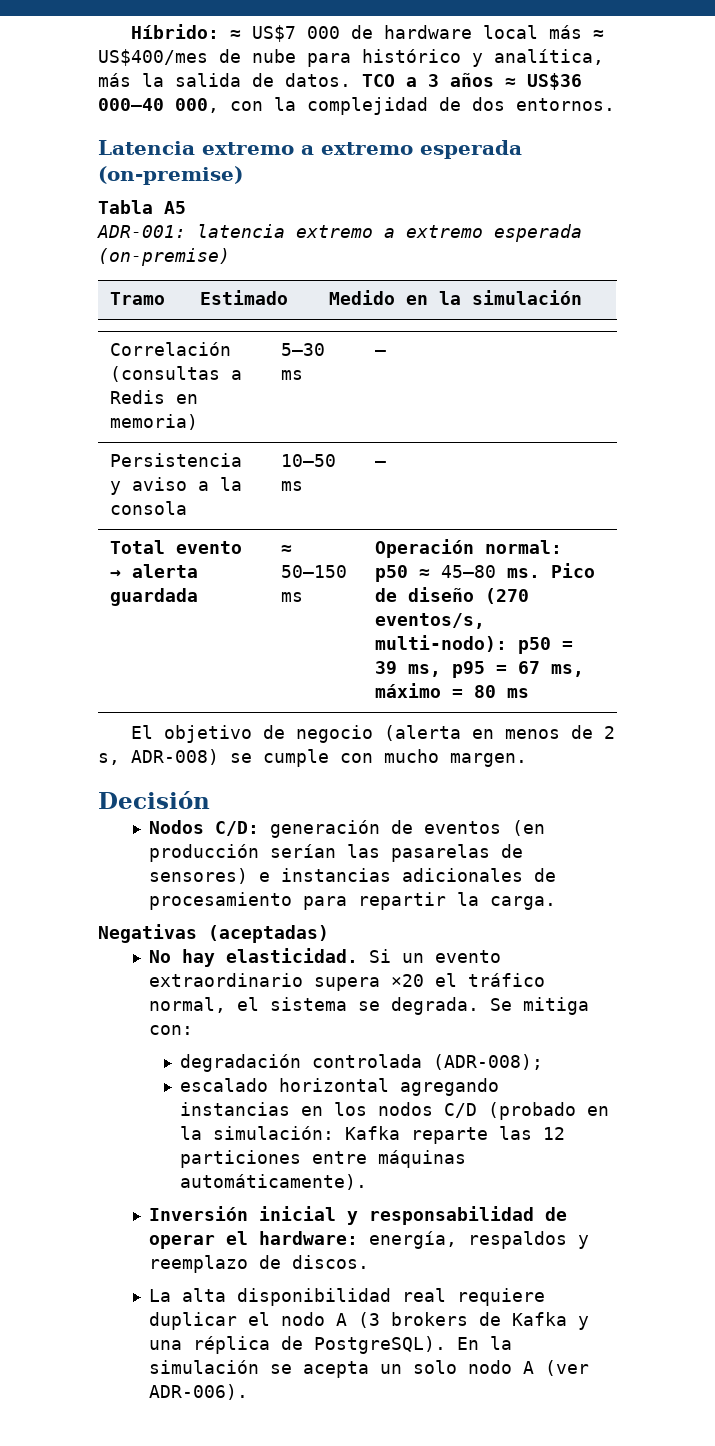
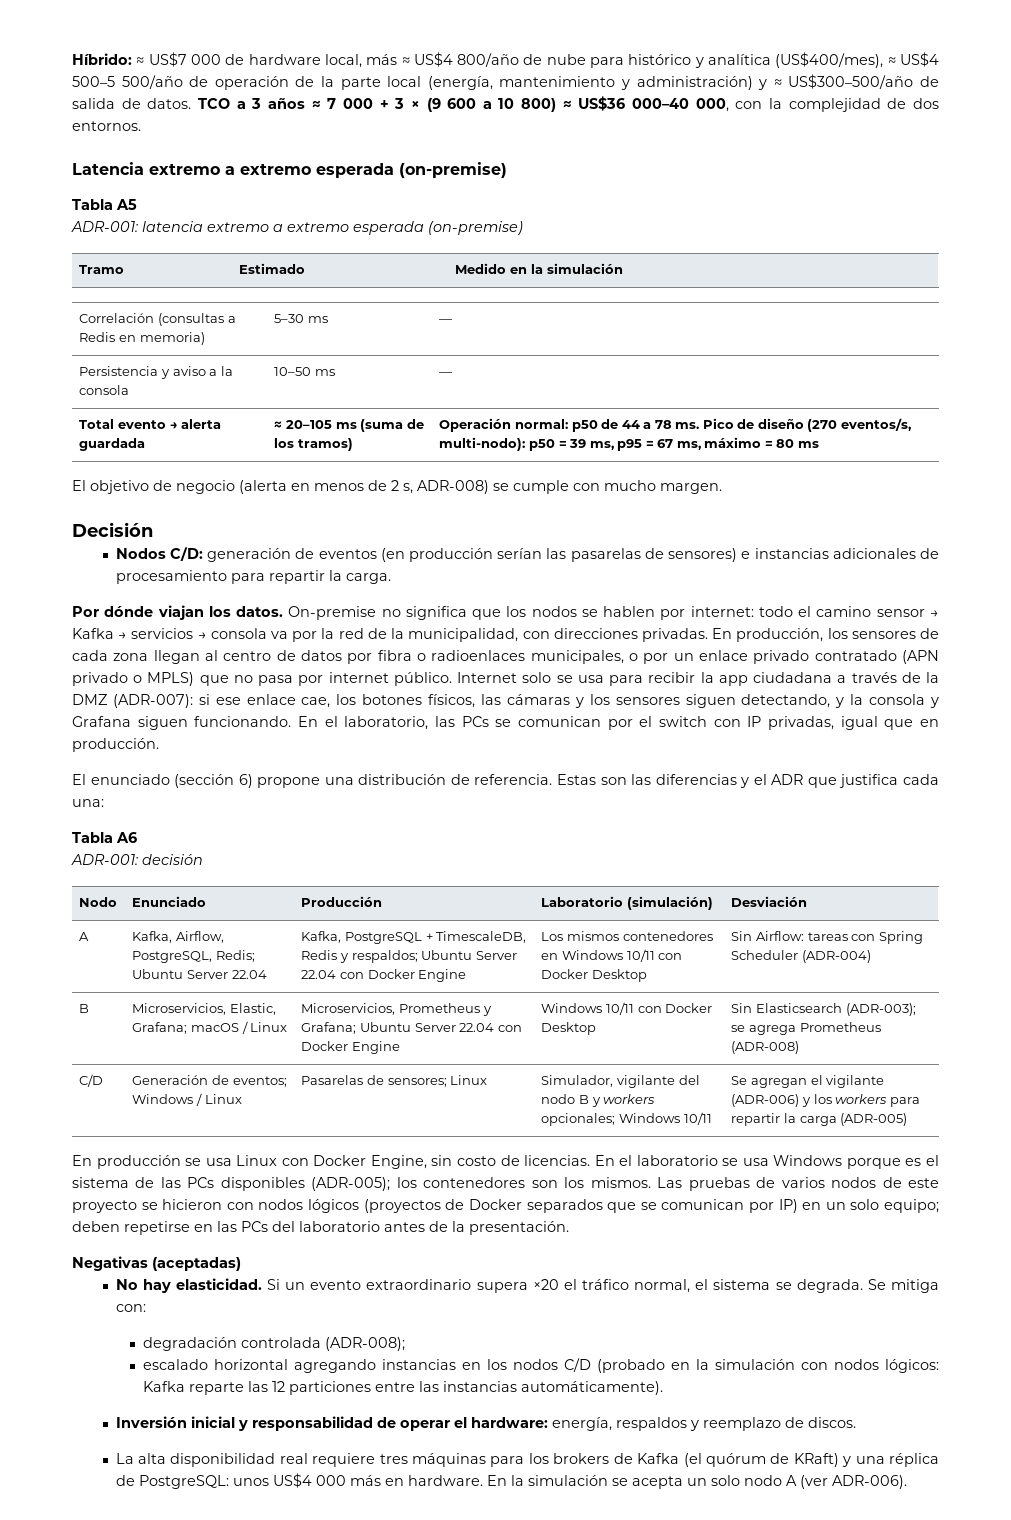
[483,25,539,39] local -> [324,54,362,68] local,
[98,49,208,66] US$400/mes -> [413,52,520,67] US$4 800/año
[494,49,604,65] [98,73,164,87] analítica, más la -> [708,52,939,68] [72,74,940,90] analítica (US$400/mes), ≈ US$4 500–5 500/año de operación de la parte local (energía, mantenimiento y administración) y ≈ US$300–500/año de
(516, 82) none -> [327,98,572,112] 7 000 + 3 × (9 600 a 10 800) ≈
[281,565,348,578] [281,592,304,602] 50–150 ms -> [285,419,424,432] [274,438,353,451] 20–105 ms (suma de los tramos)
[419,565,497,578] ≈ 45–80 -> [601,419,672,429] de 44 a 78
(557, 903) none -> [72,605,940,620] [72,628,940,642] [72,650,940,664] [72,672,939,686] [72,694,940,708] [72,716,939,730] [72,738,159,752] [72,774,939,788] [72,799,104,807] [72,832,137,843] [71,854,203,865] [79,897,118,907] [132,896,207,907] [301,896,383,907] [541,896,714,910] [731,896,808,907] [79,932,90,941] [132,931,224,943] [132,950,255,963] [132,969,267,979] [301,931,527,944] [301,950,517,963] [301,969,467,982] [541,931,713,941] [541,949,683,962] [541,969,647,982] [731,931,923,944] [731,950,871,963] [79,1004,90,1013] [132,1003,276,1015] [132,1021,288,1034] [301,1003,492,1016] [301,1022,522,1034] [301,1041,400,1054] [541,1002,713,1015] [541,1022,597,1035] [731,1003,916,1016] [731,1022,881,1035] [731,1041,800,1054] [79,1074,104,1087] [132,1075,287,1087] [132,1093,242,1106] [301,1075,488,1087] [541,1075,700,1088] [541,1094,656,1107] [541,1112,712,1126] [731,1075,885,1088] [731,1094,920,1107] [731,1113,908,1126] [72,1155,939,1169] [72,1177,940,1191] [72,1199,939,1213] [72,1221,569,1235] // Por dónde viajan los datos. On-premise no significa que los nodos se hablen por internet: todo el camino sensor → Kafka → servicios → consola va por la red de la municipalidad, con direcciones privadas. En producción, los sensores de cada zona llegan al centro de datos por fibra o radioenlaces municipales, o por un enlace privado contratado (APN privado o MPLS) que no pasa por internet público. Internet solo se usa para recibir la app ciudadana a través de la DMZ (ADR-007): si ese enlace cae, los botones físicos, las cámaras y los sensores siguen detectando, y la consola y Grafana siguen funcionando. En el laboratorio, las PCs se comunican por el switch con IP privadas, igual que en producción. // El enunciado (sección 6) propone una distribución de referencia. Estas son las diferencias y el ADR que justifica cada una: // Tabla A6 // ADR-001: decisión // Nodo | Enunciado | Producción | Laboratorio (simulación) | Desviación // A | Kafka, Airflow, PostgreSQL, Redis; Ubuntu Server 22.04 | Kafka, PostgreSQL + TimescaleDB, Redis y respaldos; Ubuntu Server 22.04 con Docker Engine | Los mismos contenedores en Windows 10/11 con Docker Desktop | Sin Airflow: tareas con Spring Scheduler (ADR-004) // B | Microservicios, Elastic, Grafana; macOS / Linux | Microservicios, Prometheus y Grafana; Ubuntu Server 22.04 con Docker Engine | Windows 10/11 con Docker Desktop | Sin Elasticsearch (ADR-003); se agrega Prometheus (ADR-008) // C/D | Generación de eventos; Windows / Linux | Pasarelas de sensores; Linux | Simulador, vigilante del nodo B y workers opcionales; Windows 10/11 | Se agregan el vigilante (ADR-006) y los workers para repartir la carga (ADR-005) // En producción se usa Linux con Docker Engine, sin costo de licencias. En el laboratorio se usa Windows porque es el sistema de las PCs disponibles (ADR-005); los contenedores son los mismos. Las pruebas de varios nodos de este proyecto se hicieron con nodos lógicos (proyectos de Docker separados que se comunican por IP) en un solo equipo; deben repetirse en las PCs del laboratorio antes de la presentación.
[213,1126,335,1140] simulación: -> [715,1359,939,1373] simulación con nodos lógicos:
[378,1150,467,1168] máquinas -> [419,1381,518,1392] las instancias
[149,1312,590,1330] [149,1336,447,1354] duplicar el nodo A (3 brokers de Kafka y una réplica de PostgreSQL). -> [379,1453,940,1467] [115,1473,483,1489] tres máquinas para los brokers de Kafka (el quórum de KRaft) y una réplica de PostgreSQL: unos US$4 000 más en hardware.

